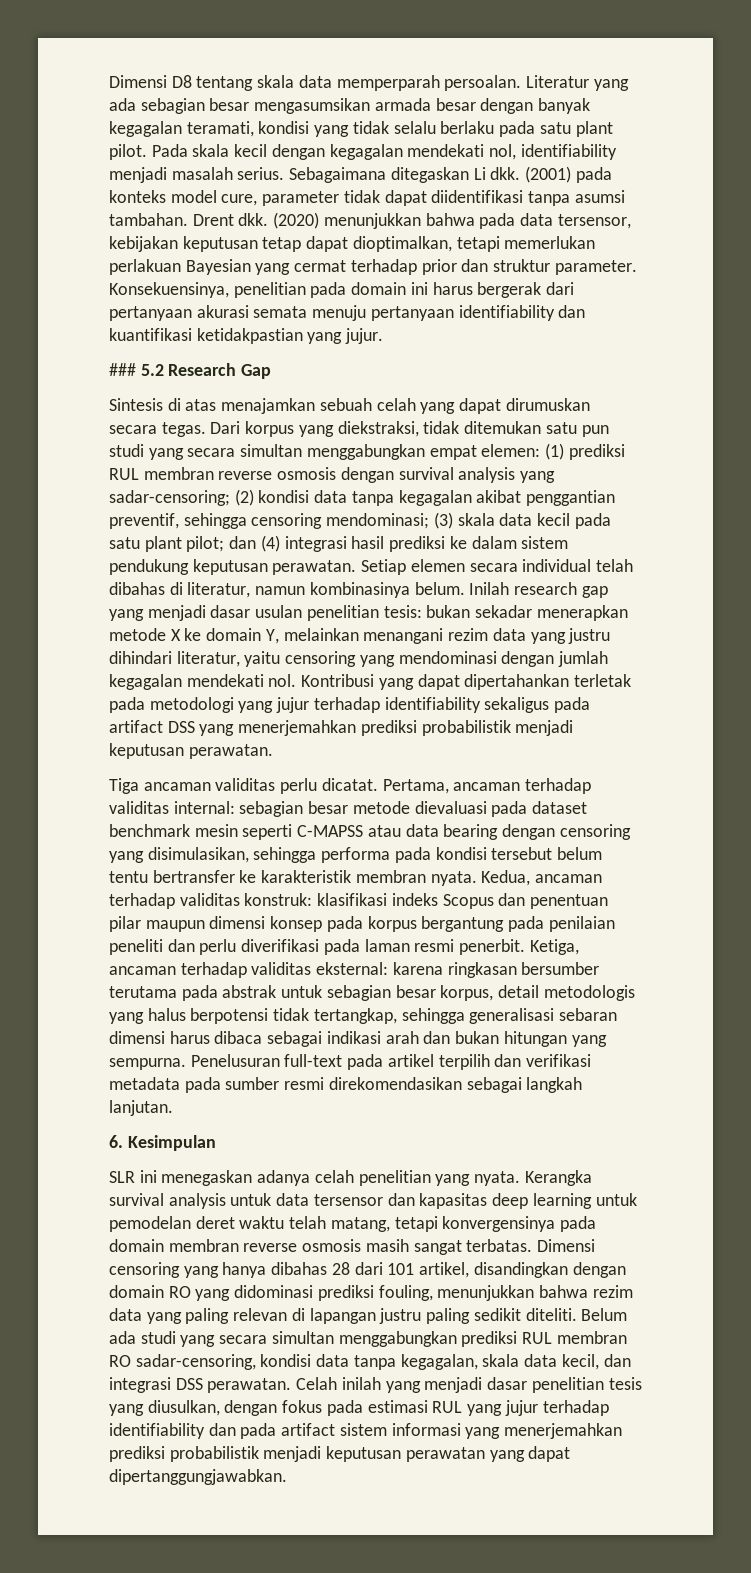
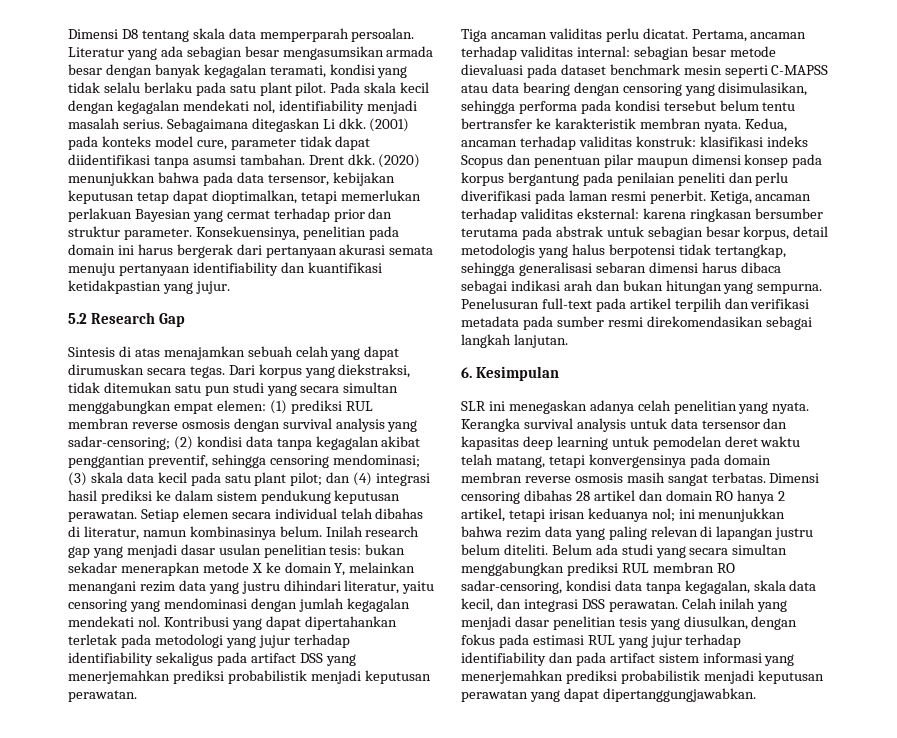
[109,363,136,376] ### -> (230, 287) none
[183,1262,626,1278] [109,1285,433,1301] yang hanya dibahas 28 dari 101 artikel, disandingkan dengan domain RO yang didominasi prediksi fouling, -> [523,490,786,504] [461,508,695,522] dibahas 28 artikel dan domain RO hanya 2 artikel, tetapi irisan keduanya nol; ini
[426,1308,521,1324] paling sedikit -> [461,544,500,555] belum

